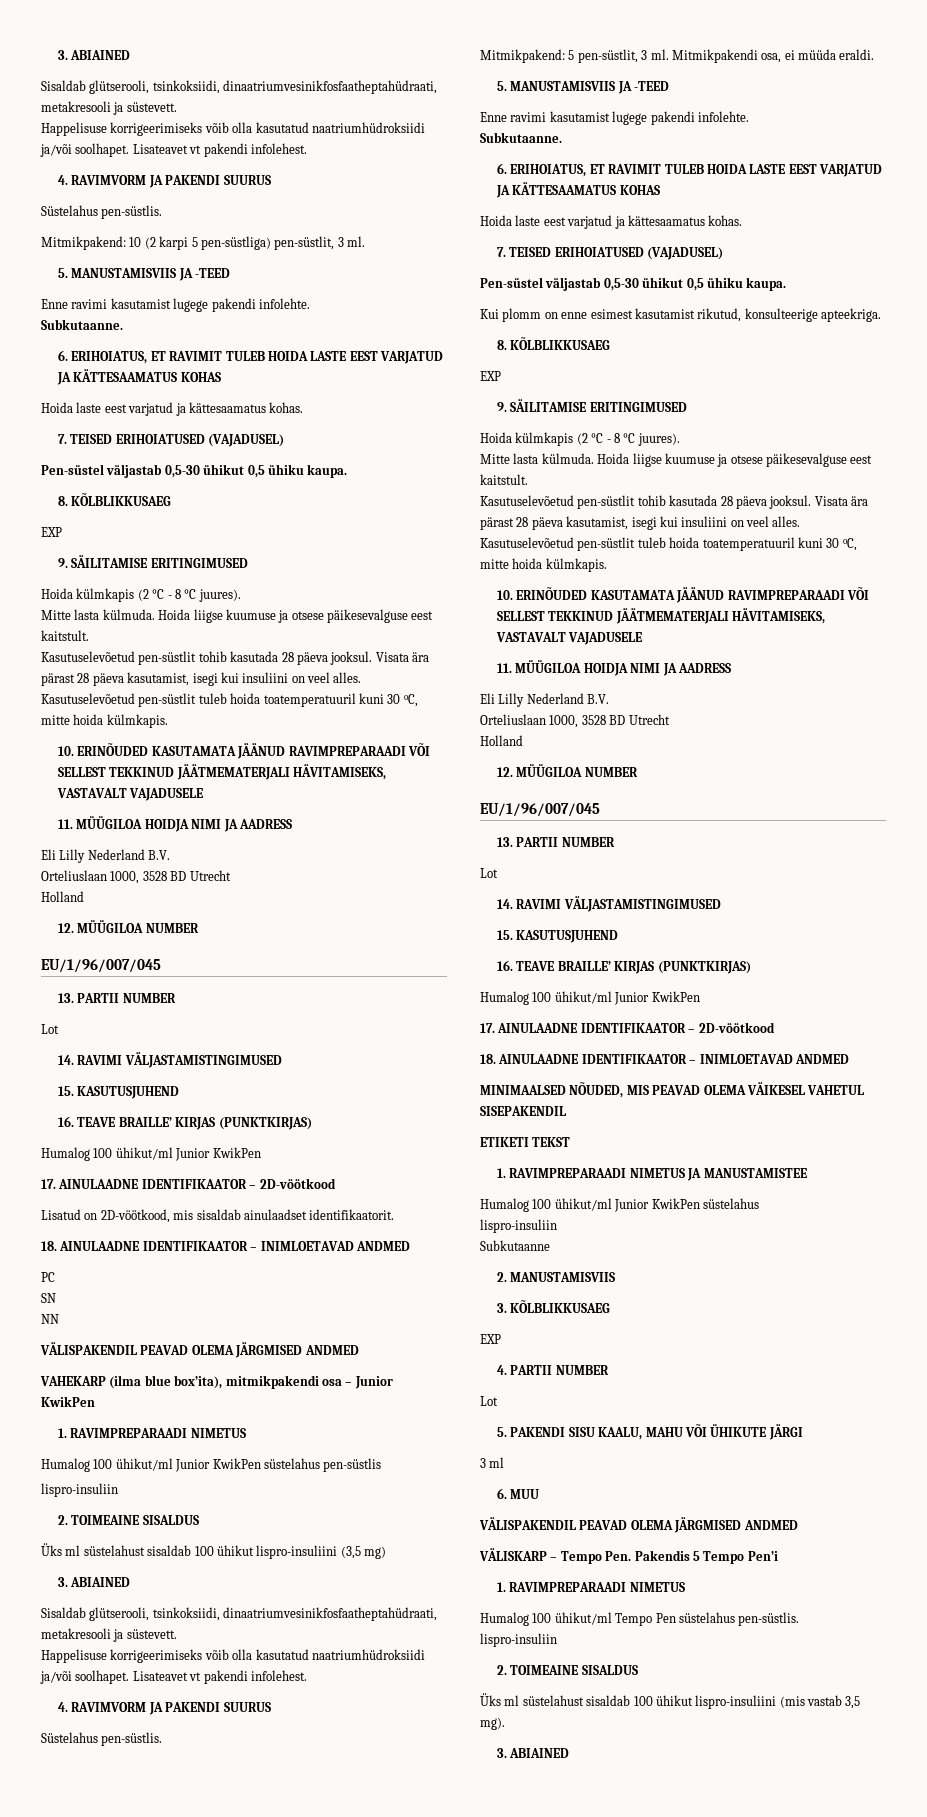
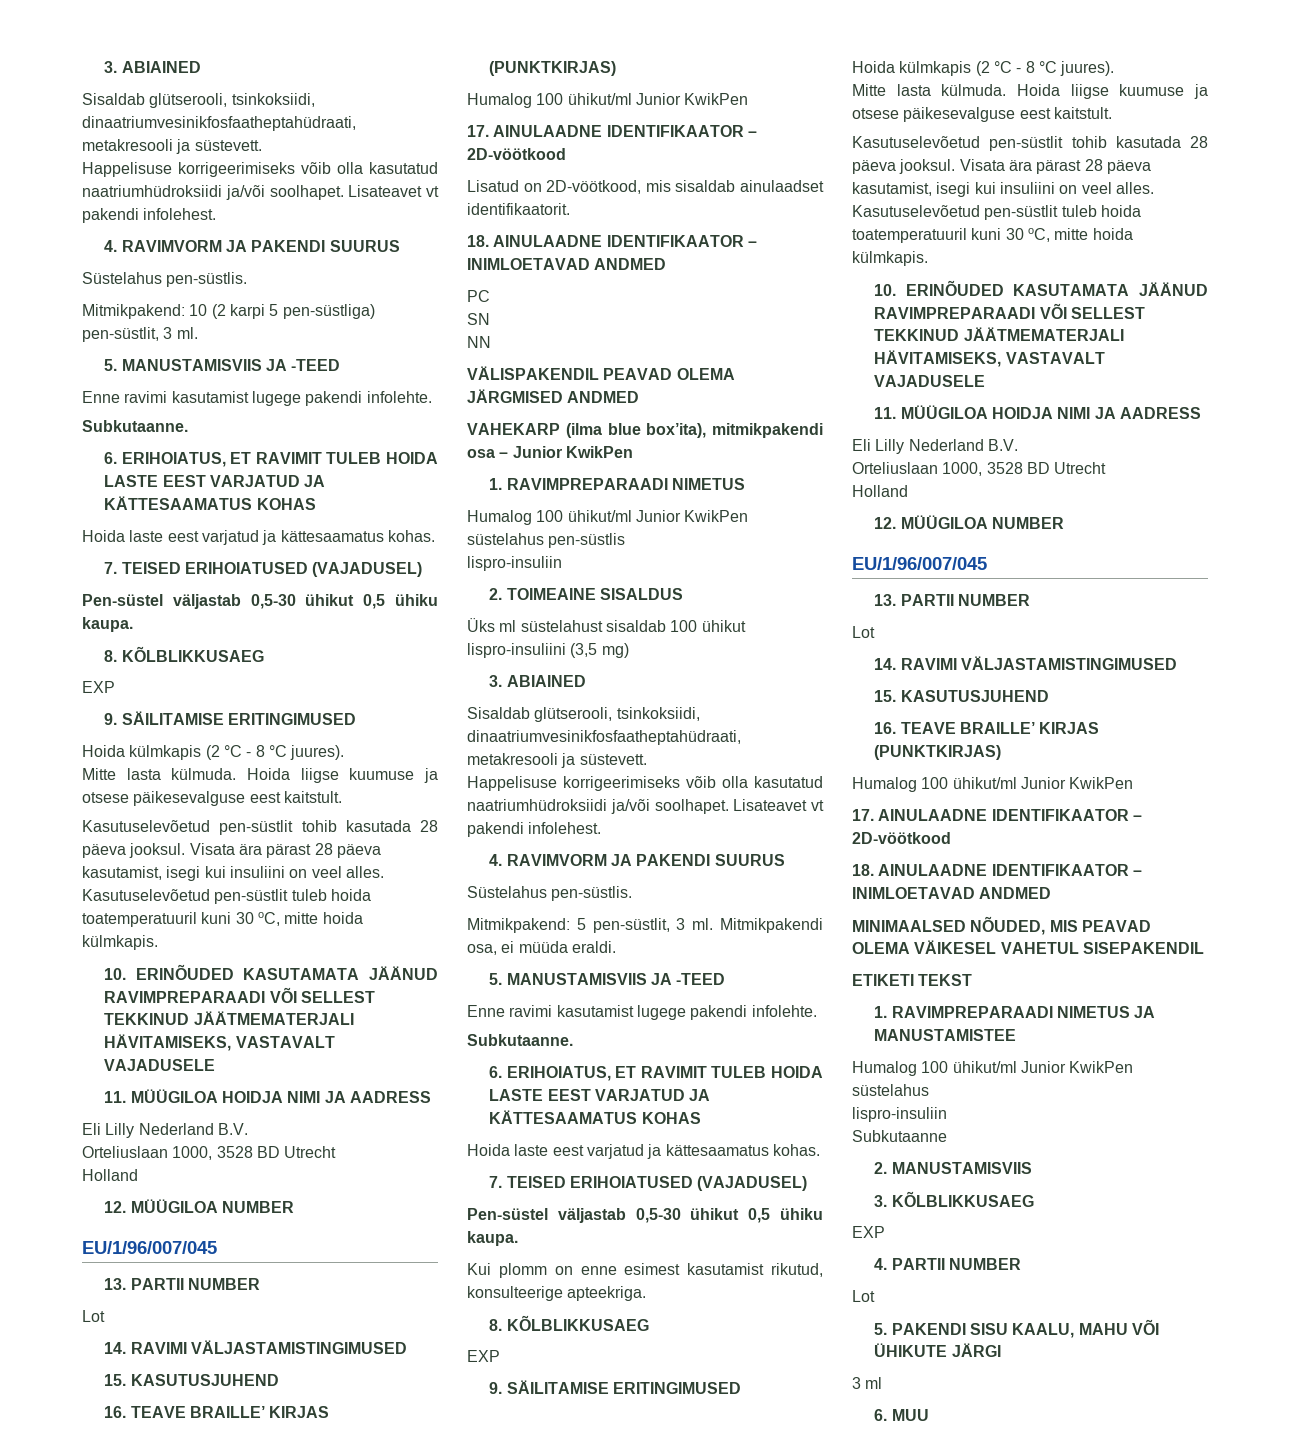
[479,1517,798,1533] [479,1548,778,1564] [497,1582,685,1592] [480,1612,800,1626] [480,1633,557,1647] [497,1665,638,1675] [480,1693,861,1709] [480,1717,505,1730] [497,1748,570,1758] // VÄLISPAKENDIL PEAVAD OLEMA JÄRGMISED ANDMED // VÄLISKARP – Tempo Pen. Pakendis 5 Tempo Pen’i // 1. RAVIMPREPARAADI NIMETUS // Humalog 100 ühikut/ml Tempo Pen süstelahus pen-süstlis. // lispro-insuliin // 2. TOIMEAINE SISALDUS // Üks ml süstelahust sisaldab 100 ühikut lispro-insuliini (mis vastab 3,5 mg). // 3. ABIAINED -> (929, 1415) none

